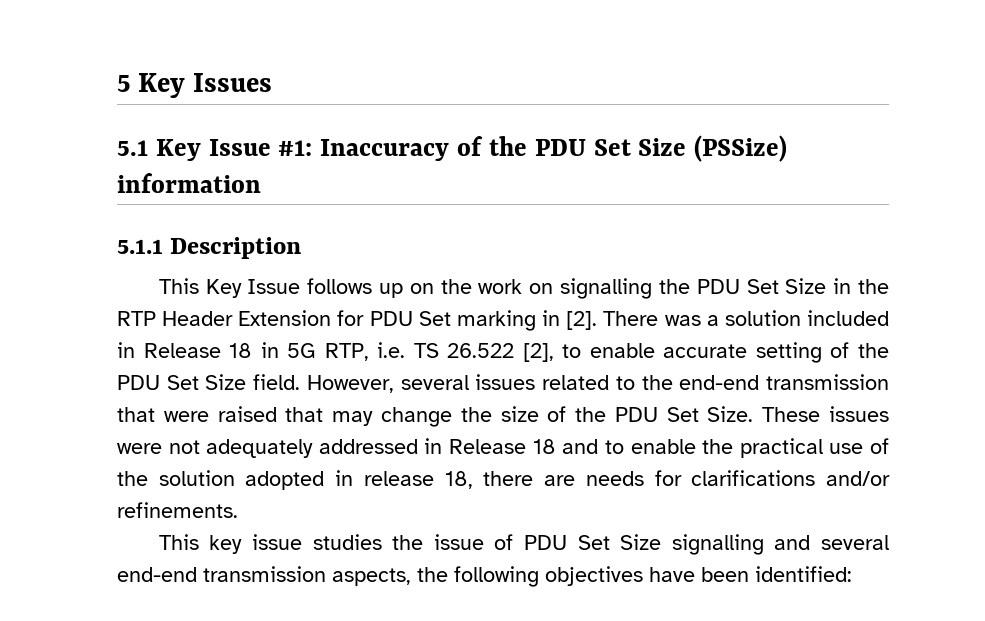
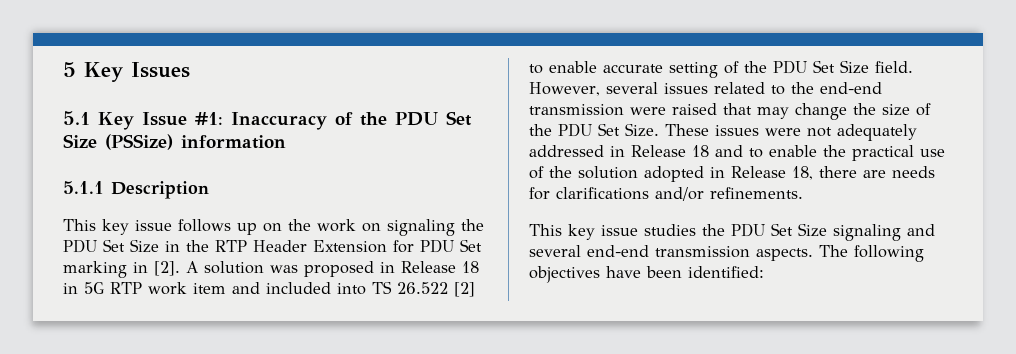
[205,279,301,298] Key Issue -> [102,219,172,235] key issue
[560,278,653,299] signalling -> [387,219,455,236] signaling
[603,310,889,326] There was a solution included -> [186,261,374,277] A solution was proposed
[324,342,406,361] RTP, i.e. -> [110,282,366,295] RTP work item and included into
[522,343,554,362] [2], -> [454,282,475,297] [2]
[117,407,155,422] that -> (624, 110) none
[363,471,434,486] release -> [731,166,786,178] Release
[433,534,764,555] issue of PDU Set Size signalling -> [731,223,901,241] PDU Set Size signaling
[332,567,448,586] aspects, the -> [756,245,848,261] aspects. The

